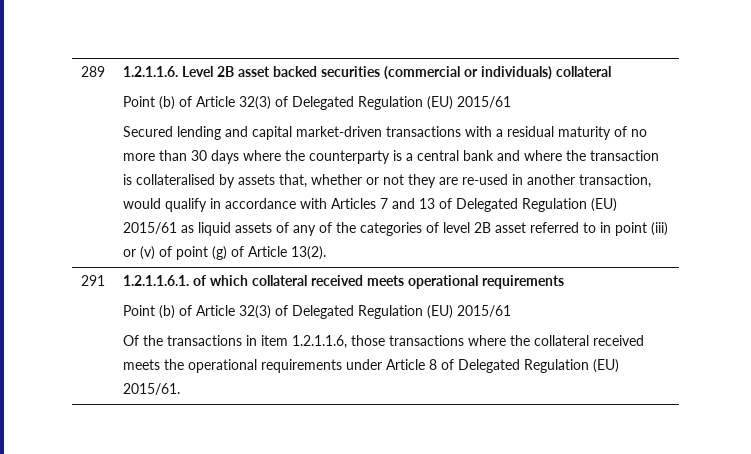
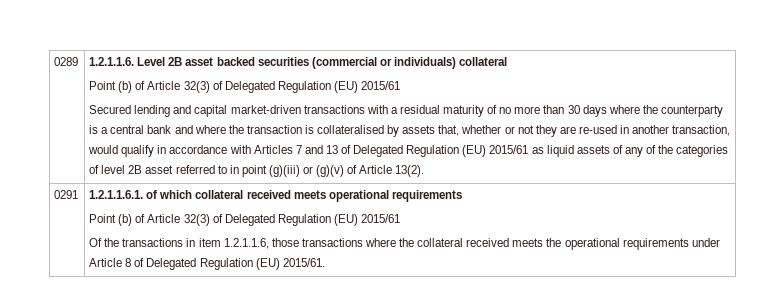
[80,66,105,77] 289 -> [54,57,79,66] 0289
[650,222,668,236] [122,246,227,260] (iii) or (v) of point (g) -> [268,165,345,177] (g)(iii) or (g)(v)
[80,275,105,286] 291 -> [54,190,79,199] 0291

